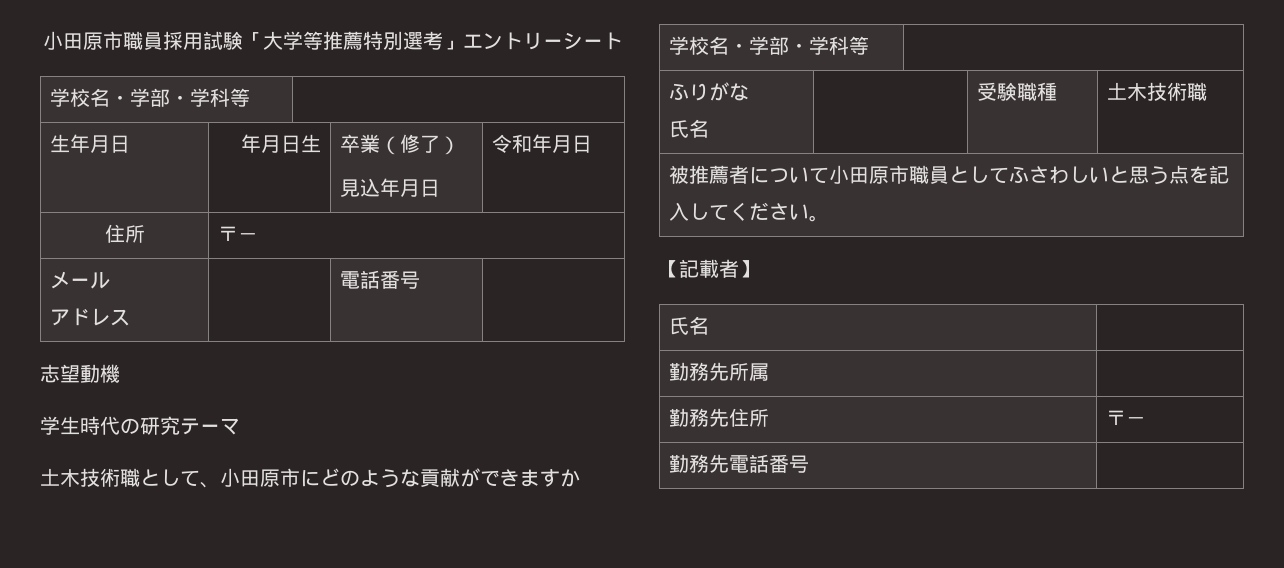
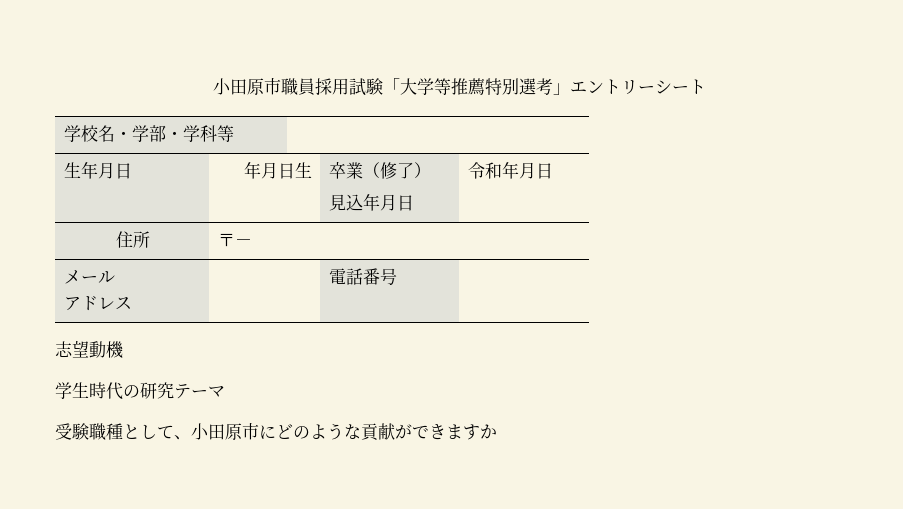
[40,468,140,487] 土木技術職 -> [55,423,123,440] 受験職種
[669,36,870,55] [669,82,750,101] [669,119,710,138] [977,82,1058,101] [1107,82,1208,101] [669,165,1230,185] [669,202,830,222] [659,259,759,278] [669,316,710,335] [669,362,770,381] [669,408,770,427] [1106,410,1147,425] [669,454,810,473] // 学校名・学部・学科等 | // ふりがな // 氏名 | | 受験職種 | 土木技術職 // 被推薦者について小田原市職員としてふさわしいと思う点を記入してください。 // 【記載者】 // 氏名 | // 勤務先所属 | // 勤務先住所 | 〒－ // 勤務先電話番号 | -> (497, 431) none

